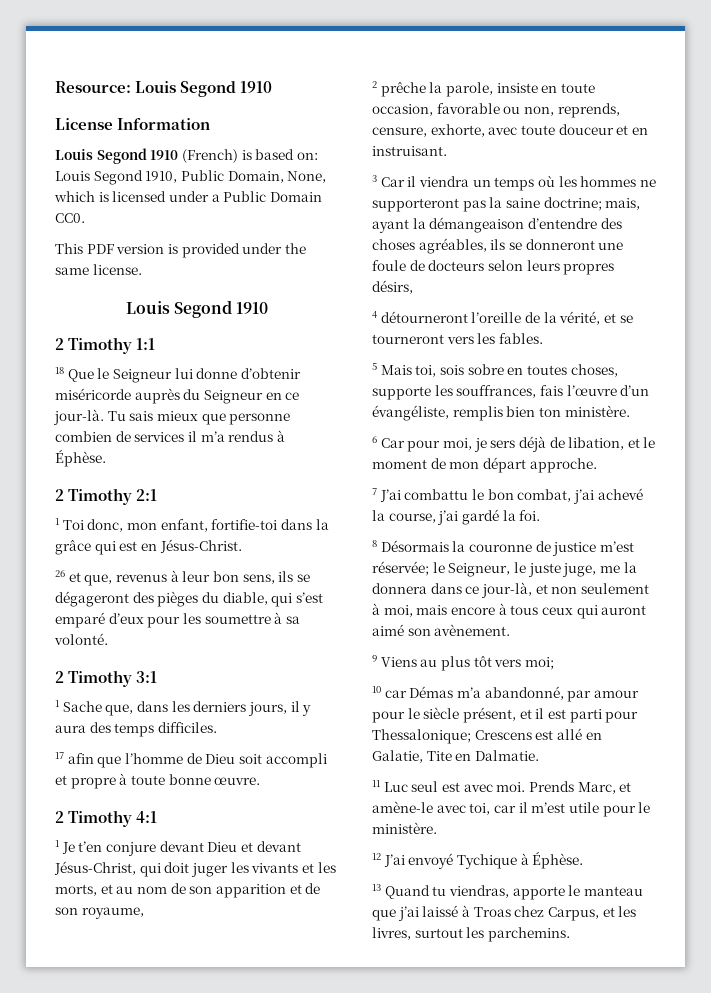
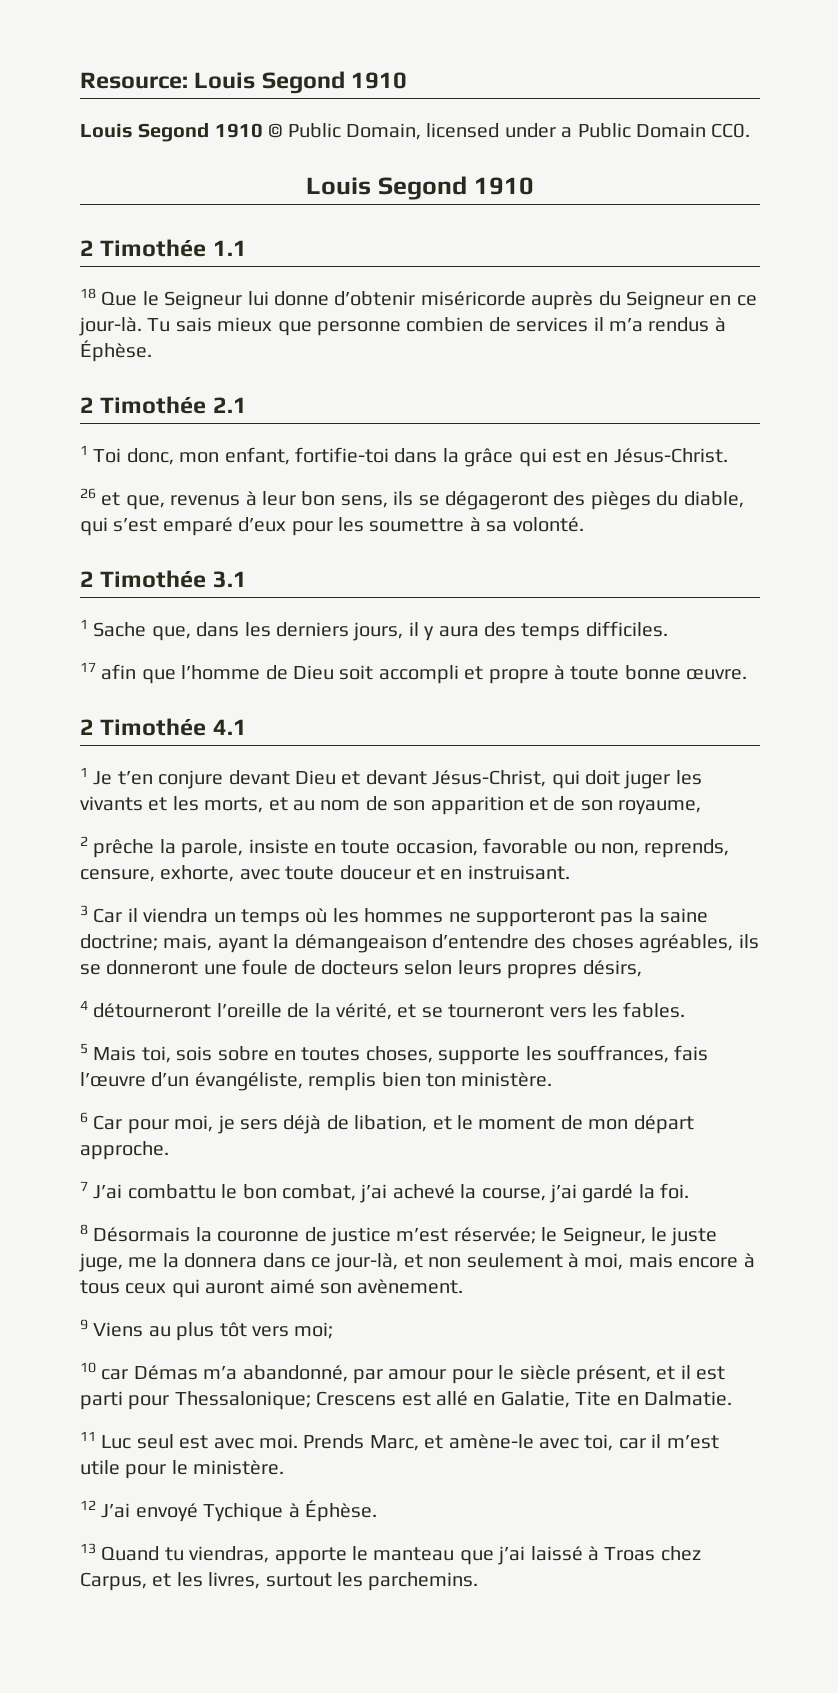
[55,118,211,130] [55,148,318,164] [55,170,327,185] [54,191,109,202] // License Information // Louis Segond 1910 (French) is based on: Louis Segond 1910, Public Domain, None, which is -> [80,123,421,142] // Louis Segond 1910 © Public Domain,
[55,243,306,258] [55,264,142,275] // This PDF version is provided under the same license. -> (751, 130) none
[68,337,156,354] Timothy 1:1 -> [100,239,247,257] Timothée 1.1
[68,488,158,505] Timothy 2:1 -> [100,396,247,414] Timothée 2.1
[68,670,158,687] Timothy 3:1 -> [100,570,247,588] Timothée 3.1
[68,810,158,827] Timothy 4:1 -> [100,718,247,736] Timothée 4.1

